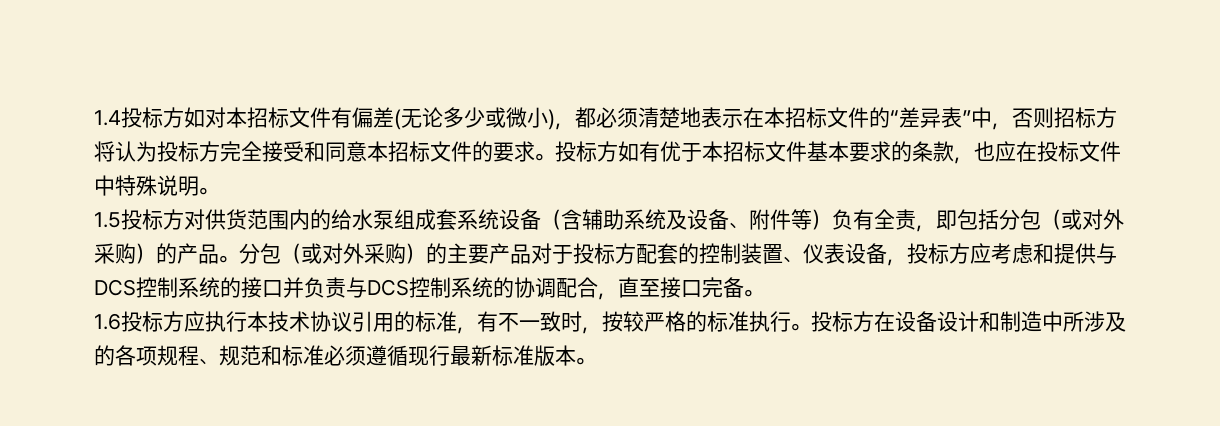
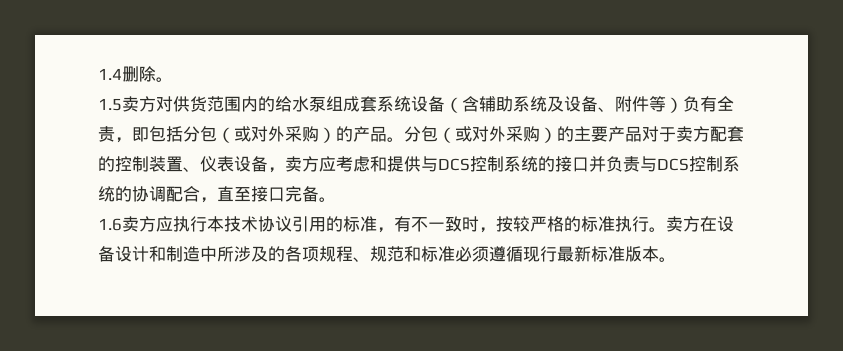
[121,107,1117,130] [94,141,1121,164] [94,175,199,196] 投标方如对本招标文件有偏差(无论多少或微小)，都必须清楚地表示在本招标文件的“差异表”中，否则招标方将认为投标方完全接受和同意本招标文件的要求。投标方如有优于本招标文件基本要求的条款，也应在投标文件中特殊说明 -> [122,66,156,82] 删除
[121,209,163,230] 投标 -> [122,96,139,112] 卖
[573,243,615,264] 投标 -> [676,126,693,142] 卖
[907,243,949,264] 投标 -> [285,156,302,172] 卖
[121,311,163,332] 投标 -> [122,216,139,232] 卖
[811,311,853,332] 投标 -> [666,216,683,232] 卖

